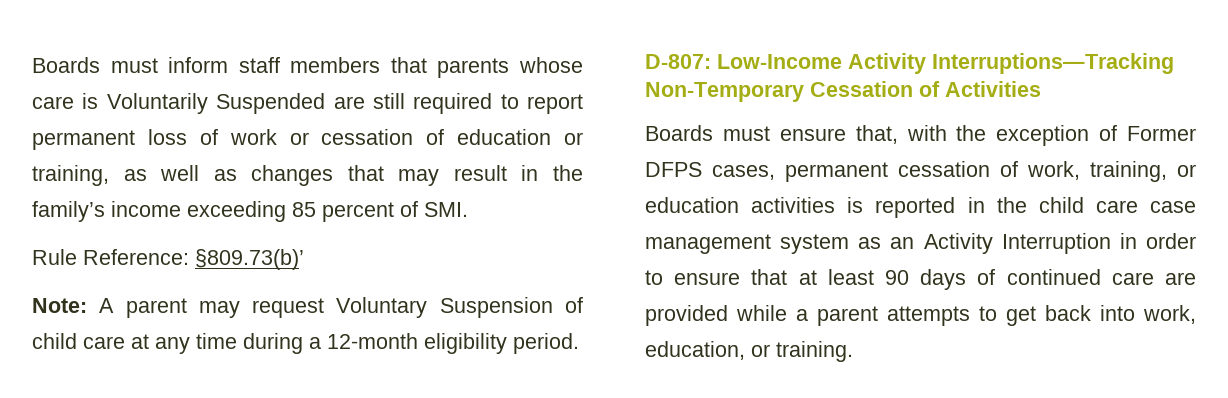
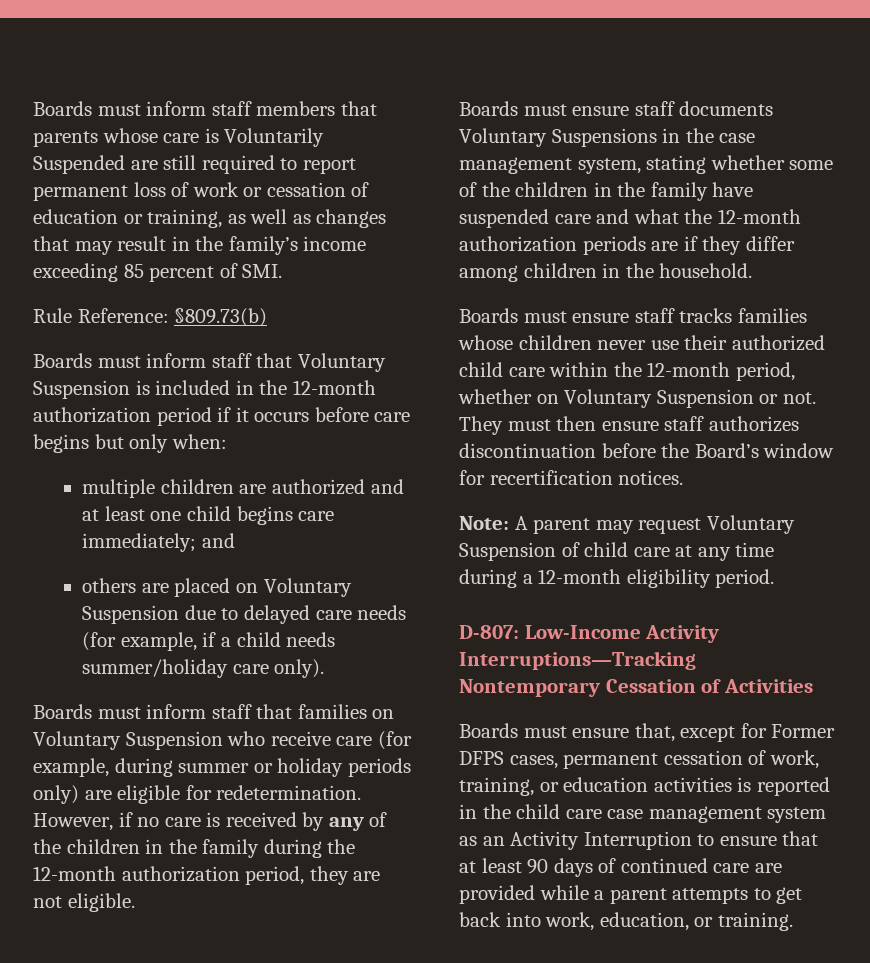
[195,249,304,270] §809.73(b)’ -> [174,308,268,327] [33,353,386,372] [33,380,376,399] [33,407,411,426] [33,434,227,453] [82,479,404,498] [82,506,335,525] [82,533,235,552] [82,578,352,597] [82,605,407,624] [82,632,336,651] [82,659,325,678] [33,704,395,719] [33,731,412,750] [33,758,411,777] [33,785,362,804] [33,812,388,831] [33,839,356,858] [33,866,381,885] [33,893,135,912] [459,101,774,116] [459,128,756,147] [459,155,834,174] [459,182,754,201] [459,209,801,228] [459,236,795,255] [459,263,753,282] [459,308,807,323] [458,335,825,351] [459,362,795,381] [458,389,816,408] [459,416,799,435] [459,443,835,458] [459,470,684,485] §809.73(b) // Boards must inform staff that Voluntary Suspension is included in the 12-month authorization period if it occurs before care begins but only when: // multiple children are authorized and at least one child begins care immediately; and // others are placed on Voluntary Suspension due to delayed care needs (for example, if a child needs summer/holiday care only). // Boards must inform staff that families on Voluntary Suspension who receive care (for example, during summer or holiday periods only) are eligible for redetermination. However, if no care is received by any of the children in the family during the 12-month authorization period, they are not eligible. // Boards must ensure staff documents Voluntary Suspensions in the case management system, stating whether some of the children in the family have suspended care and what the 12-month authorization periods are if they differ among children in the household. // Boards must ensure staff tracks families whose children never use their authorized child care within the 12-month period, whether on Voluntary Suspension or not. They must then ensure staff authorizes discontinuation before the Board’s window for recertification notices.
[645,82,804,102] Non-Temporary -> [459,679,600,697] Nontemporary
[906,125,1118,146] with the exception of -> [680,723,767,742] except for
[1119,233,1196,249] in order -> (692, 840) none

